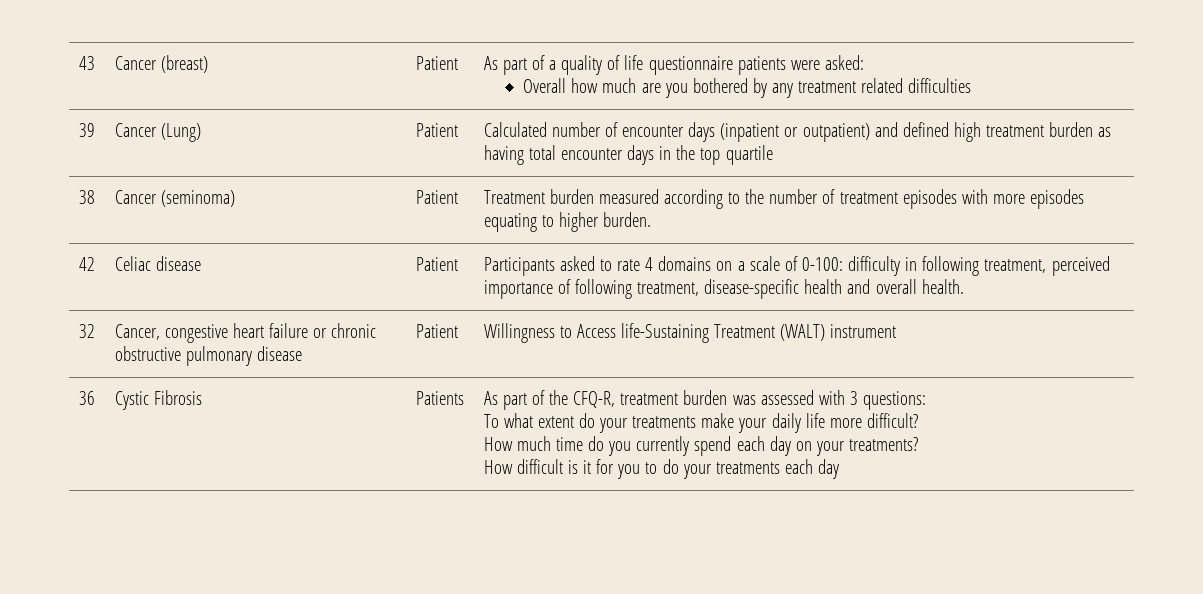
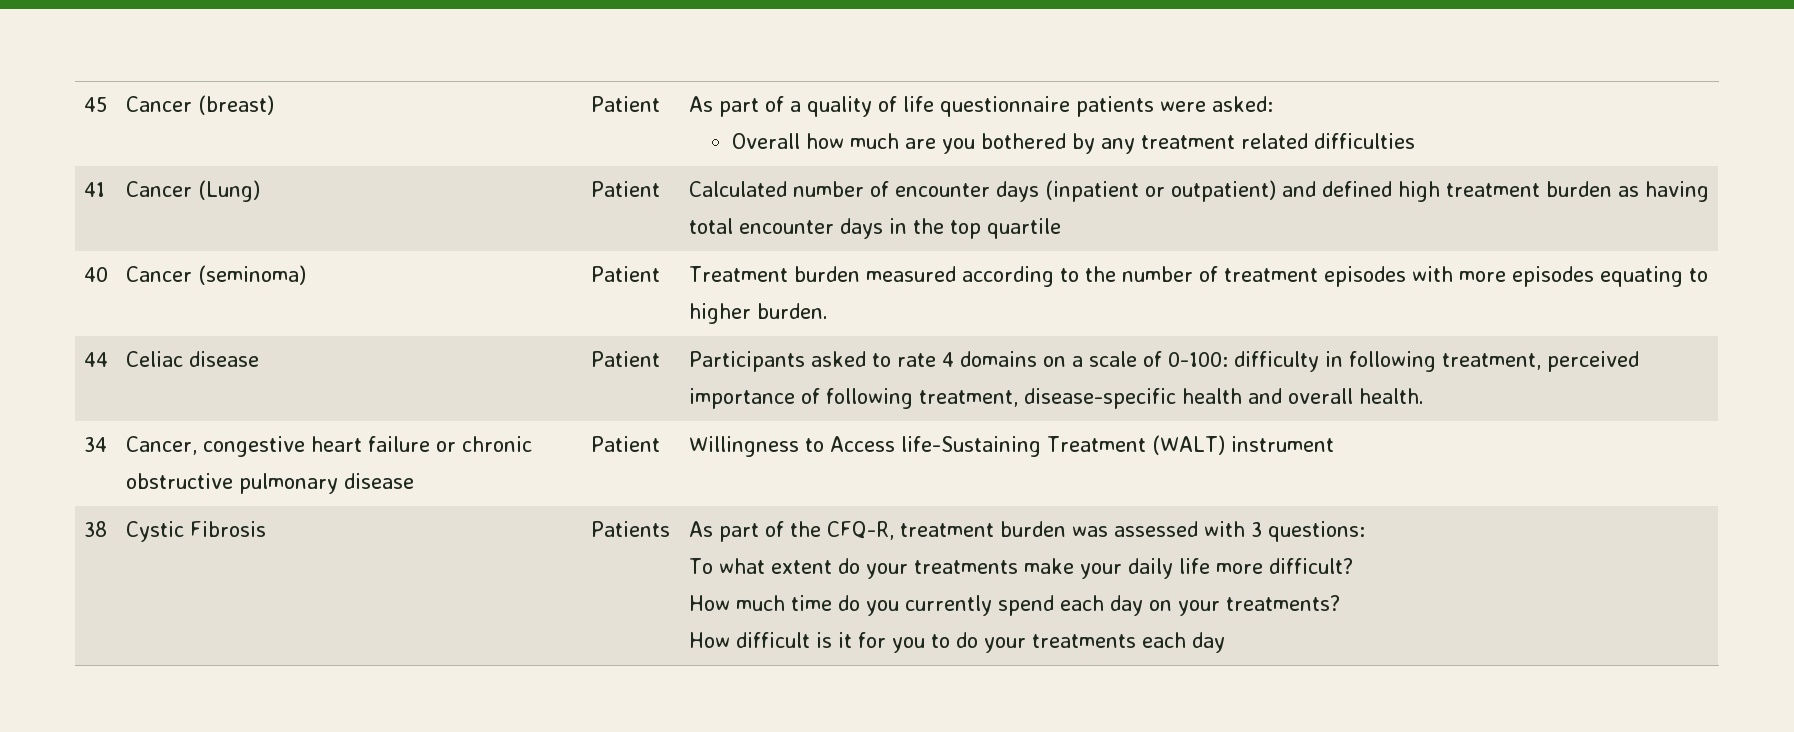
[78,56,95,70] 43 -> [83,97,107,112] 45
[78,123,95,137] 39 -> [83,182,105,197] 41
[78,190,95,204] 38 -> [83,267,108,282] 40
[78,257,95,271] 42 -> [83,352,108,367] 44
[78,324,95,338] 32 -> [83,437,107,452] 34
[78,391,95,405] 36 -> [83,521,107,537] 38

